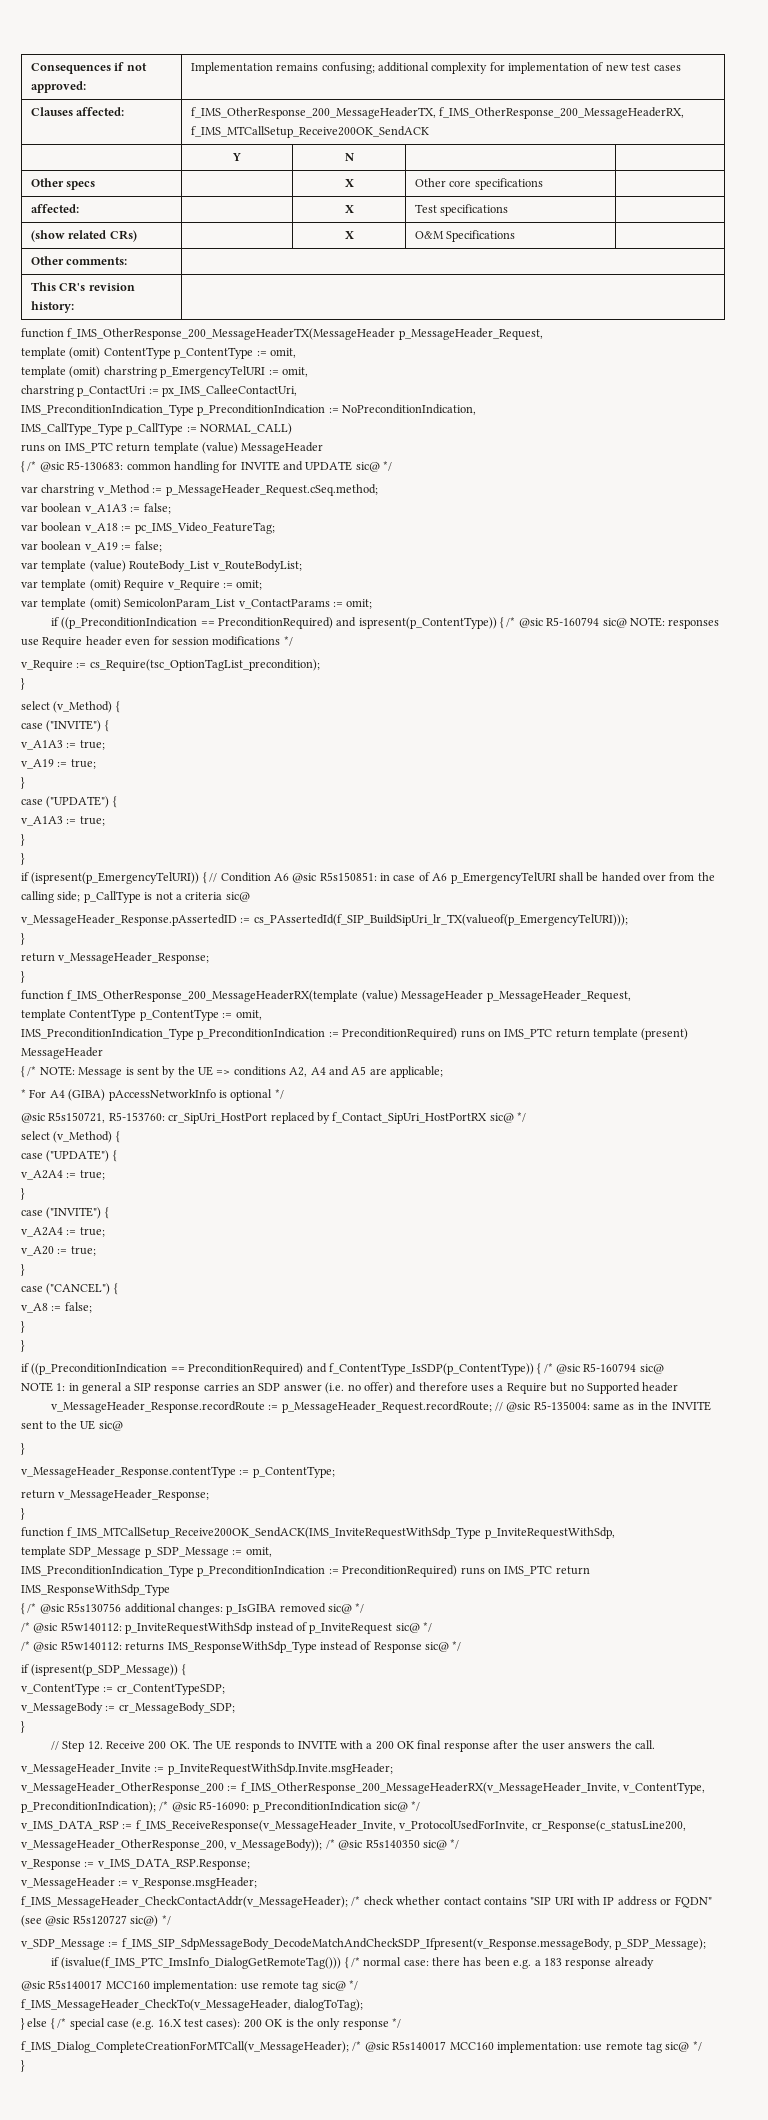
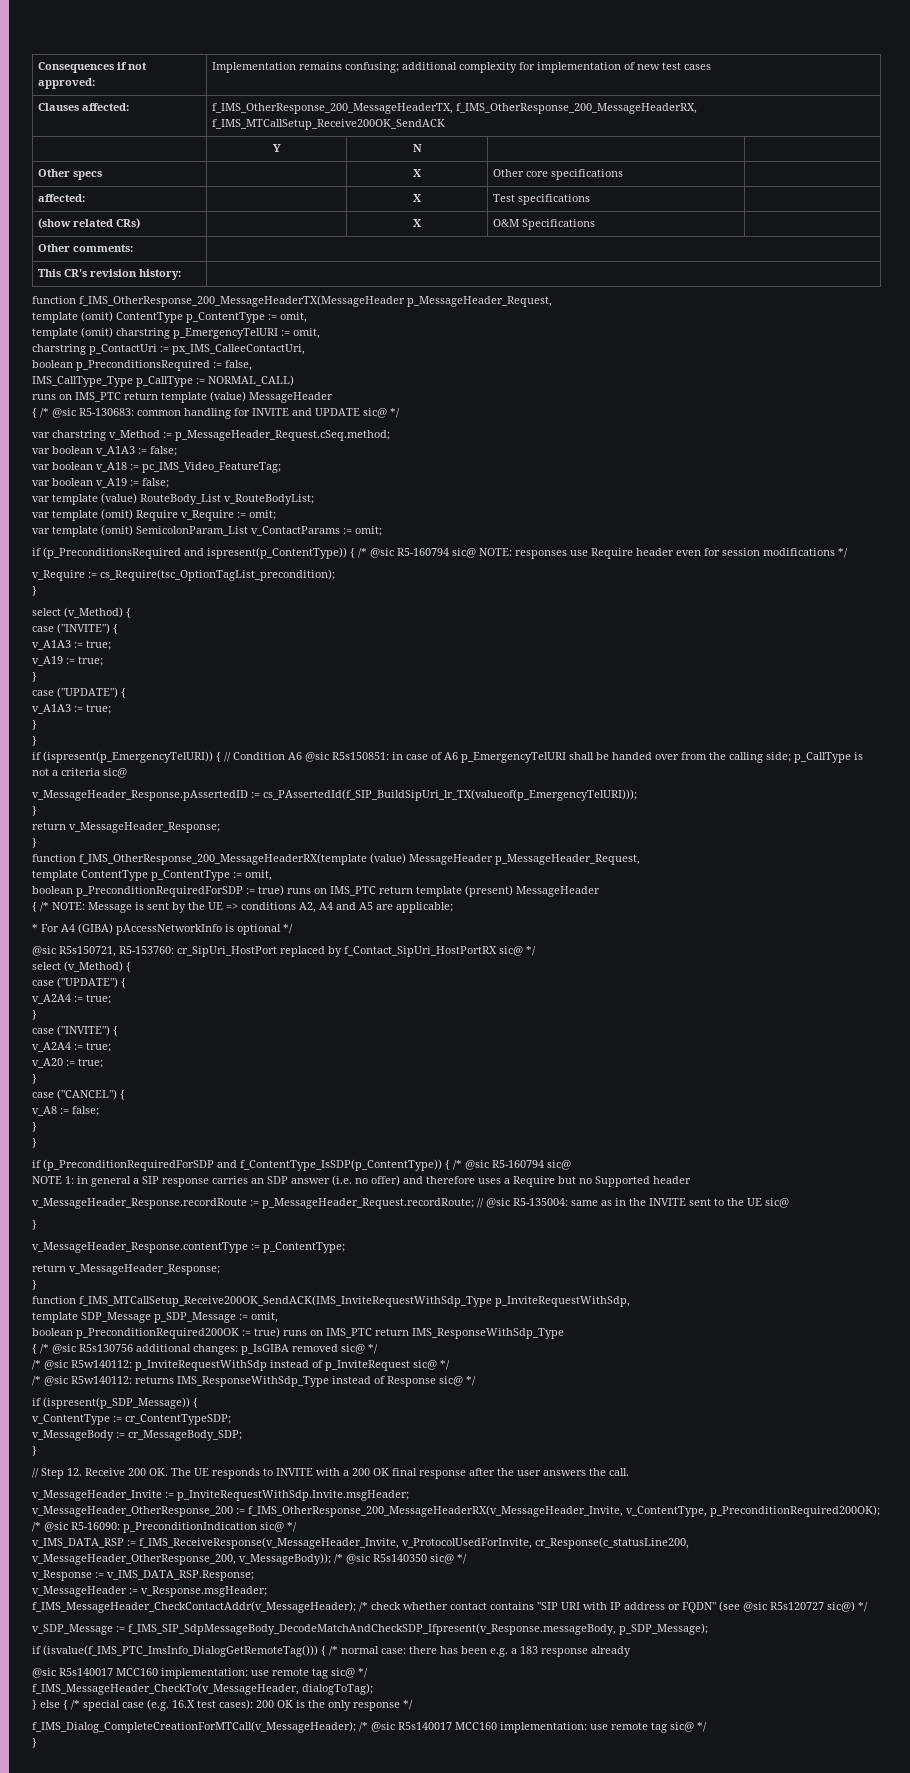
[21,404,477,416] IMS_PreconditionIndication_Type p_PreconditionIndication := NoPreconditionIndication, -> [32,360,252,371] boolean p_PreconditionsRequired := false,
[61,617,333,629] ((p_PreconditionIndication == PreconditionRequired) -> [43,547,181,559] (p_PreconditionsRequired
[21,1028,458,1040] IMS_PreconditionIndication_Type p_PreconditionIndication := PreconditionRequired) -> [32,885,284,897] boolean p_PreconditionRequiredForSDP := true)
[31,1363,304,1375] ((p_PreconditionIndication == PreconditionRequired) -> [43,1159,214,1171] (p_PreconditionRequiredForSDP
[21,1565,458,1577] IMS_PreconditionIndication_Type p_PreconditionIndication := PreconditionRequired) -> [32,1327,280,1339] boolean p_PreconditionRequired200OK := true)
[21,1801,156,1813] p_PreconditionIndication); -> [710,1505,880,1517] p_PreconditionRequired200OK);

